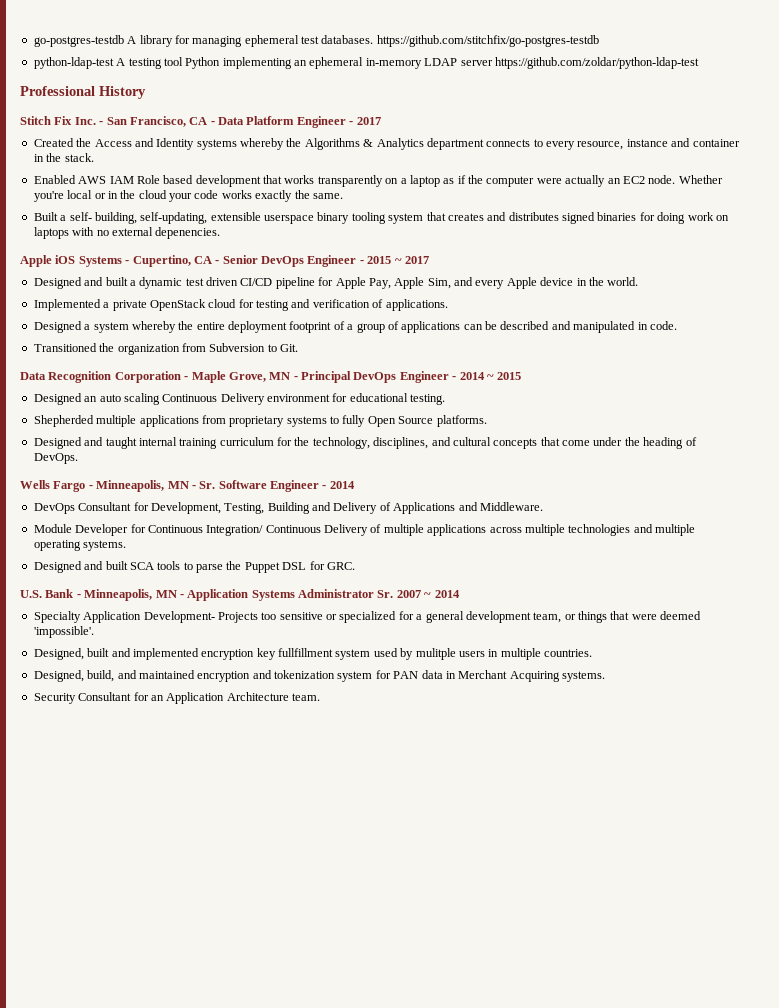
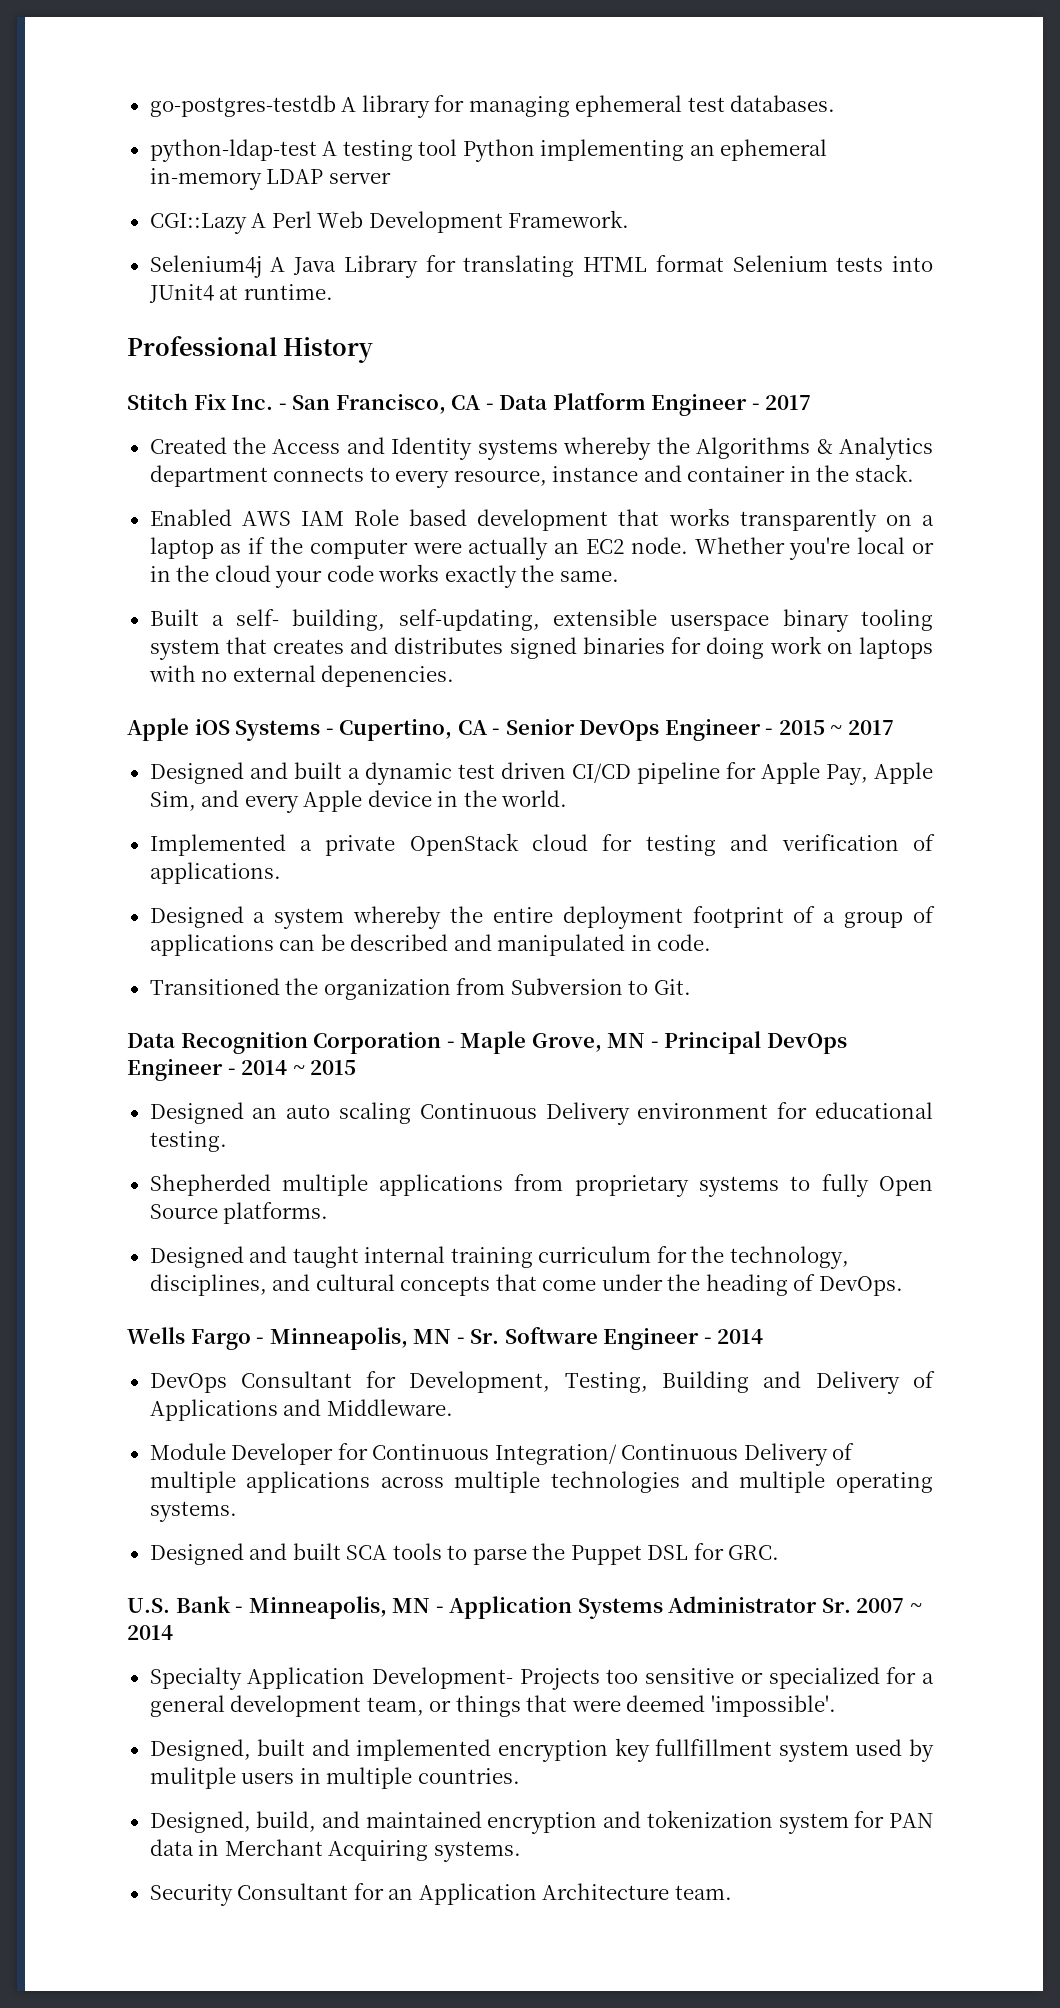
[376,35,599,47] https://github.com/stitchfix/go-postgres-testdb -> (836, 103) none
[494,57,699,69] https://github.com/zoldar/python-ldap-test -> [149,210,630,234] [149,255,933,278] [148,284,333,303] // CGI::Lazy A Perl Web Development Framework. // Selenium4j A Java Library for translating HTML format Selenium tests into JUnit4 at runtime.

